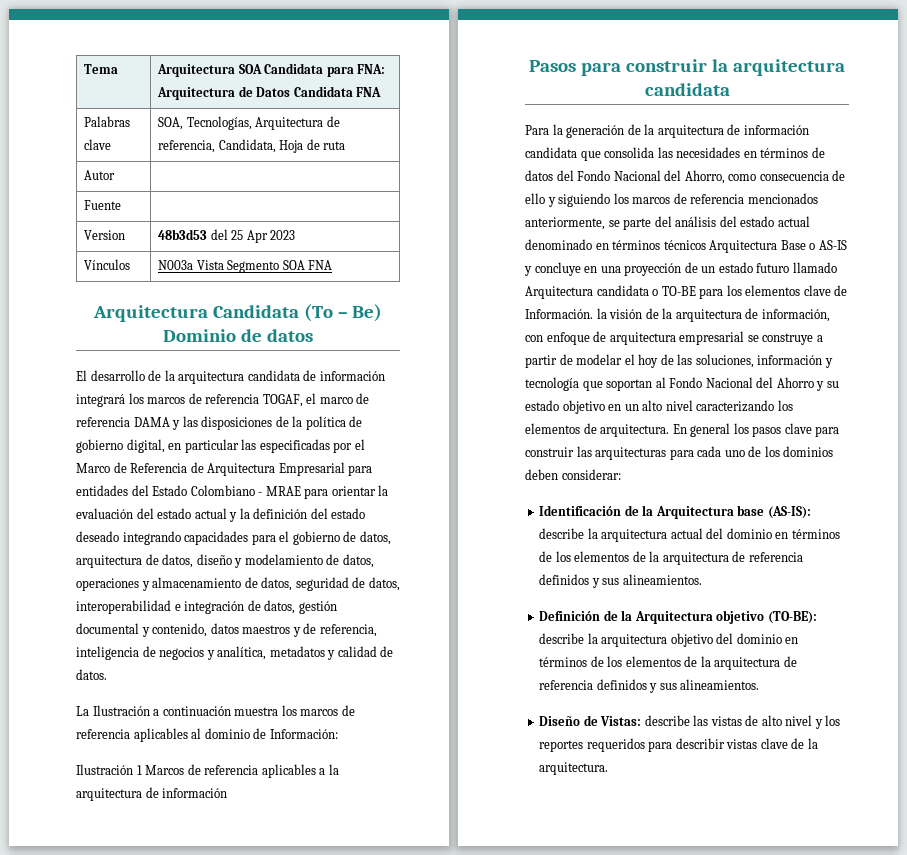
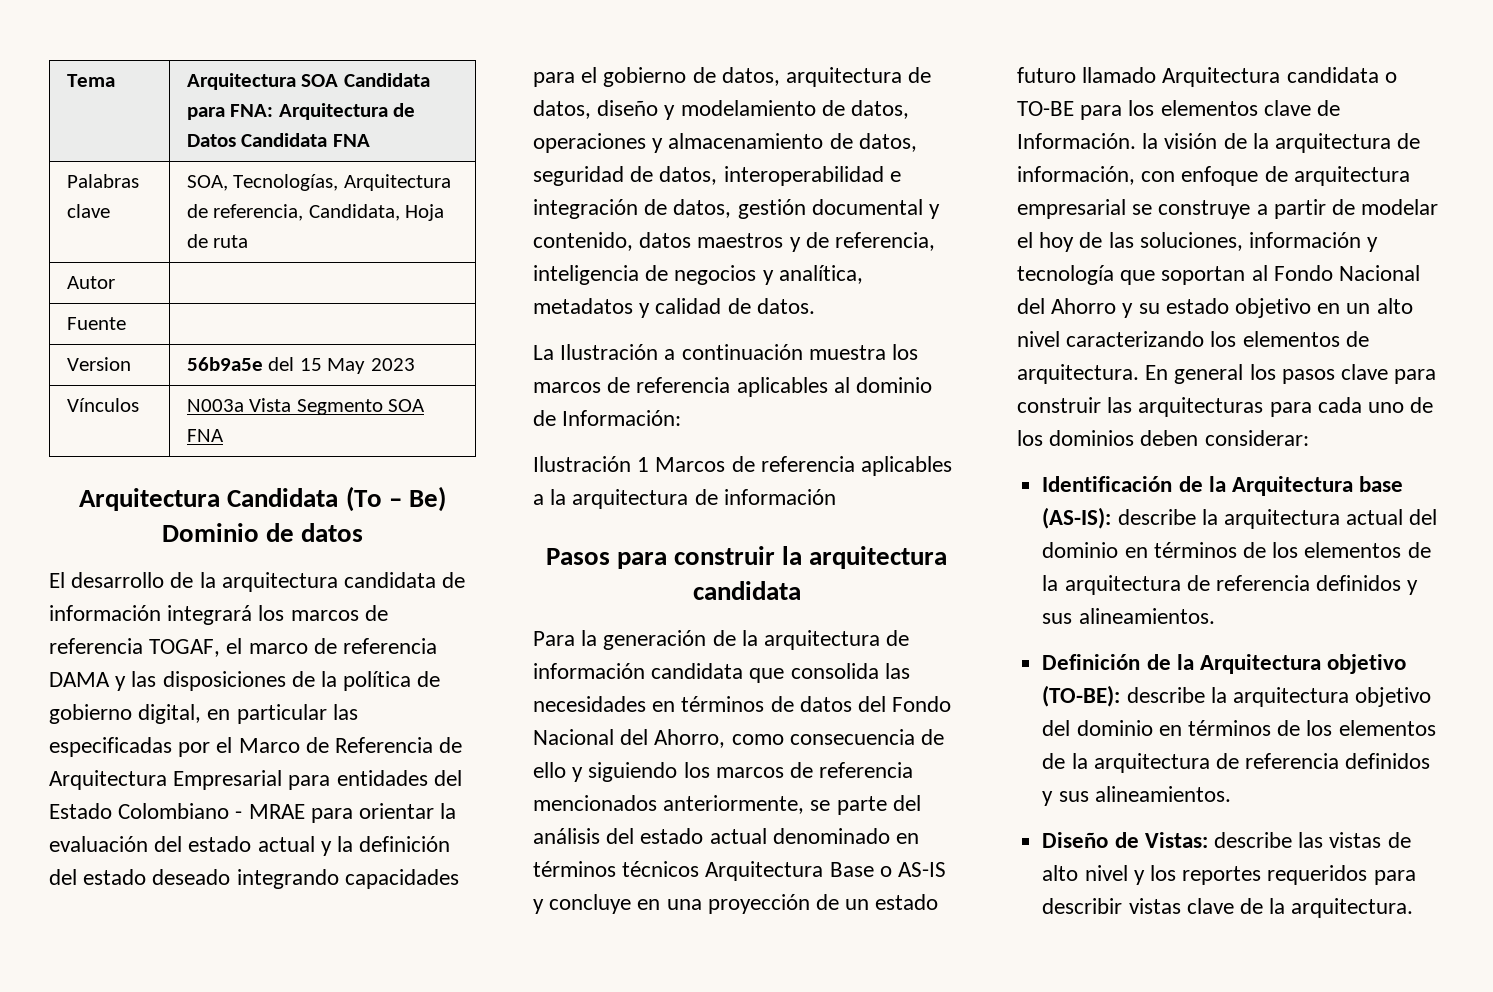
[158,229,268,243] 48b3d53 del 25 Apr -> [186,357,366,374] 56b9a5e del 15 May

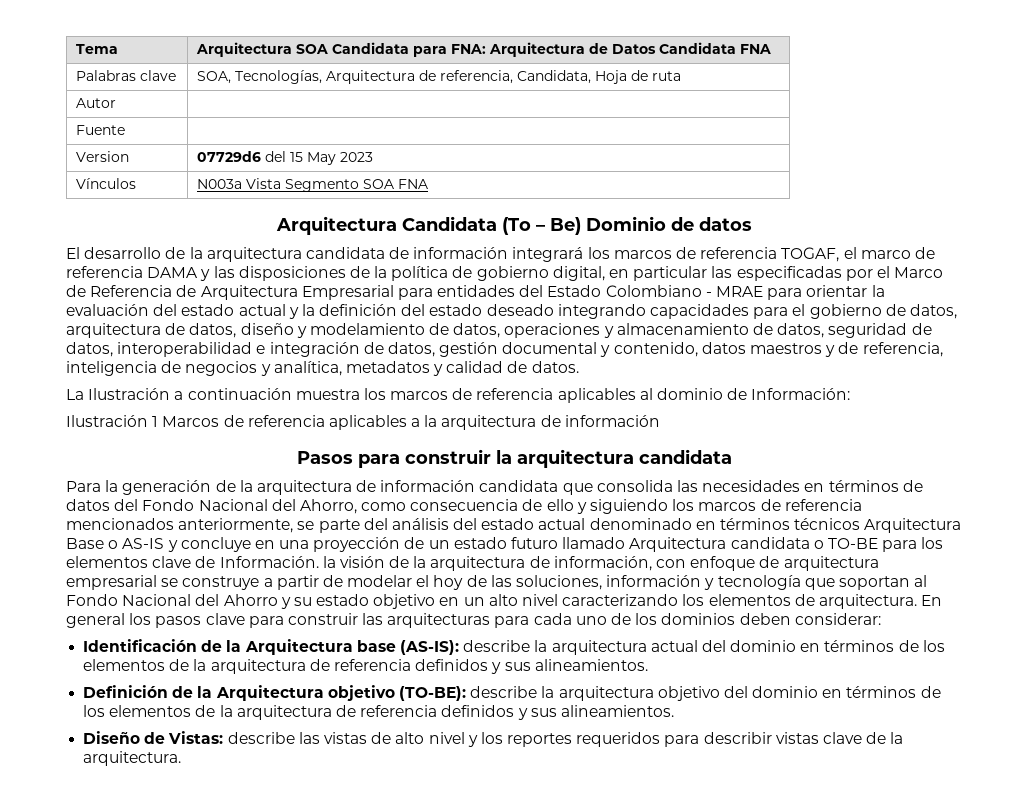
[186,357,263,371] 56b9a5e -> [196,151,261,162] 07729d6

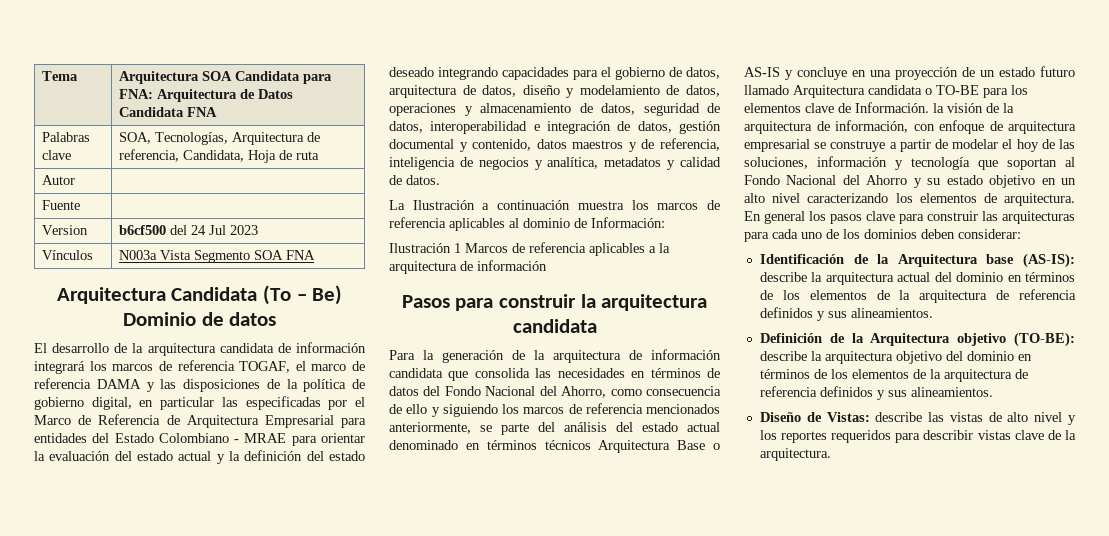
[196,151,336,165] 07729d6 del 15 May -> [118,225,226,235] b6cf500 del 24 Jul

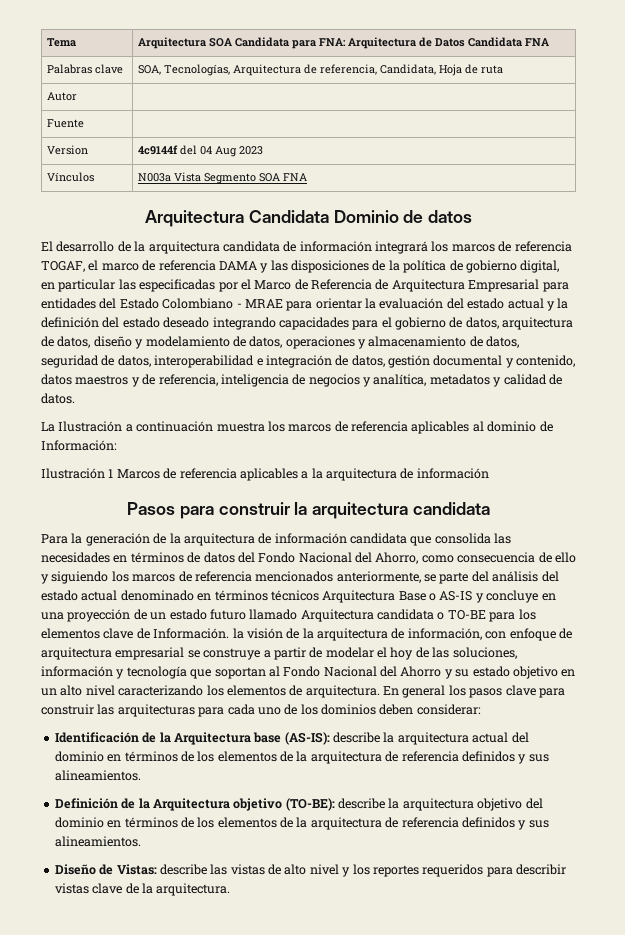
[118,225,226,235] b6cf500 del 24 Jul -> [137,145,237,157] 4c9144f del 04 Aug
[263,285,343,305] (To – Be) -> (329, 216) none

